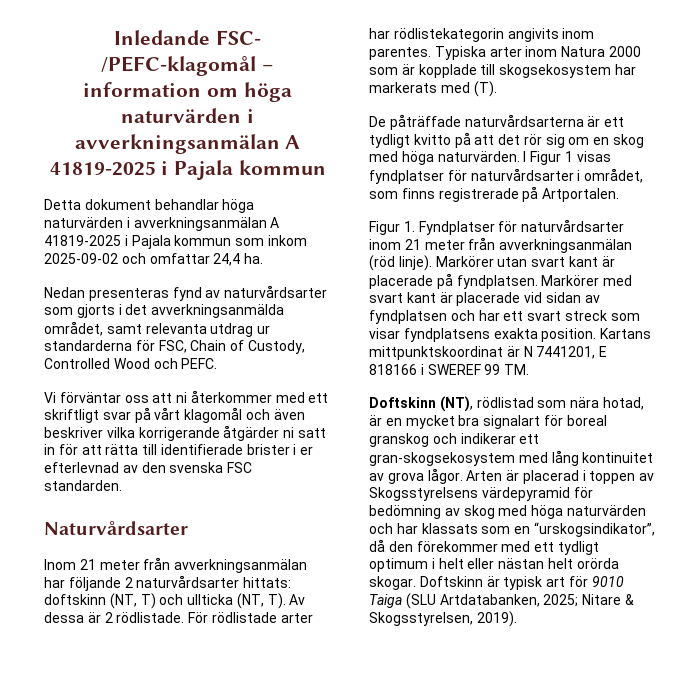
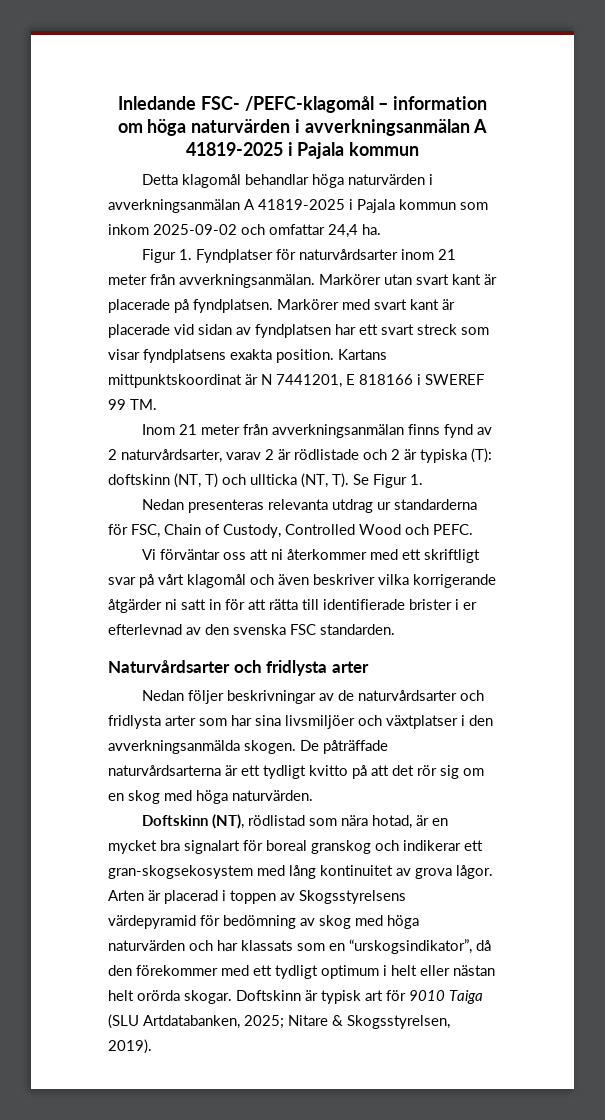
[84,199,151,210] dokument -> [182,174,242,188] klagomål
[44,285,328,301] [44,304,285,318] [44,321,142,336] Nedan presenteras fynd av naturvårdsarter som gjorts i det avverkningsanmälda området, samt -> [142,249,457,263] [108,274,497,288] [108,299,455,313] [108,324,489,338] [108,349,387,363] [108,374,484,388] [108,399,157,410] [142,424,493,438] [108,448,492,463] [108,473,423,488] [142,499,265,513] Figur 1. Fyndplatser för naturvårdsarter inom 21 meter från avverkningsanmälan. Markörer utan svart kant är placerade på fyndplatsen. Markörer med svart kant är placerade vid sidan av fyndplatsen har ett svart streck som visar fyndplatsens exakta position. Kartans mittpunktskoordinat är N 7441201, E 818166 i SWEREF 99 TM. // Inom 21 meter från avverkningsanmälan finns fynd av 2 naturvårdsarter, varav 2 är rödlistade och 2 är typiska (T): doftskinn (NT, T) och ullticka (NT, T). Se Figur 1. // Nedan presenteras
[44,557,308,573] [44,575,292,591] [44,593,306,609] [44,612,313,623] [369,28,595,42] [369,46,641,60] [369,64,636,78] [369,81,497,97] // Inom 21 meter från avverkningsanmälan har följande 2 naturvårdsarter hittats: doftskinn (NT, T) och ullticka (NT, T). Av dessa är 2 rödlistade. För rödlistade arter har rödlistekategorin angivits inom parentes. Typiska arter inom Natura 2000 som är kopplade till skogsekosystem har markerats med (T). // -> [233,660,369,676] [142,690,485,704] [108,715,493,729] [108,740,296,754] och fridlysta arter // Nedan följer beskrivningar av de naturvårdsarter och fridlysta arter som har sina livsmiljöer och växtplatser i den avverkningsanmälda skogen.
[523,151,611,165] [369,168,644,184] [369,186,620,202] [369,219,625,235] [369,237,633,253] [369,255,615,271] [369,273,633,289] [369,292,600,306] [369,310,640,324] [369,328,652,342] [369,346,608,360] [369,364,530,375] I Figur 1 visas fyndplatser för naturvårdsarter i området, som finns registrerade på Artportalen. // Figur 1. Fyndplatser för naturvårdsarter inom 21 meter från avverkningsanmälan (röd linje). Markörer utan svart kant är placerade på fyndplatsen. Markörer med svart kant är placerade vid sidan av fyndplatsen och har ett svart streck som visar fyndplatsens exakta position. Kartans mittpunktskoordinat är N 7441201, E 818166 i SWEREF 99 TM. -> (313, 795) none

